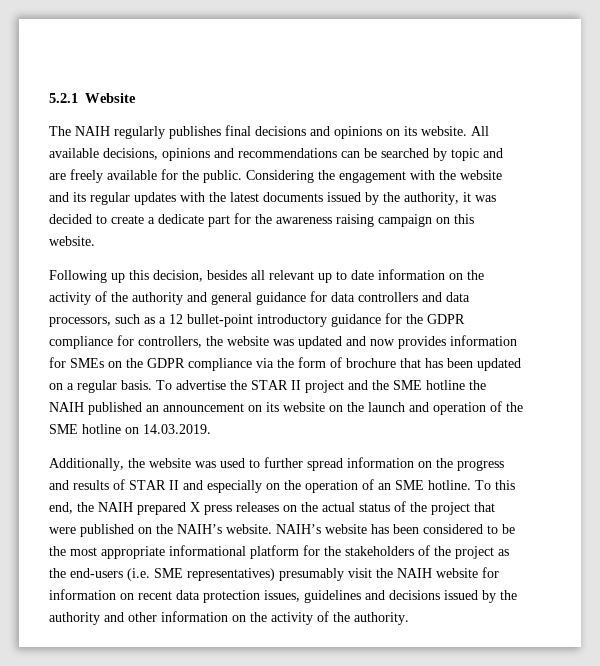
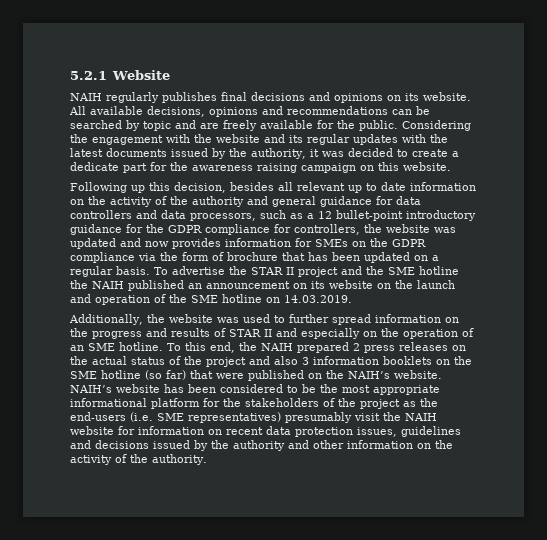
[49,126,71,136] The -> (171, 75) none
[190,502,200,512] X -> [353,343,360,351] 2
(470, 508) none -> [249,356,472,365] [70,370,186,380] and also 3 information booklets on the SME hotline (so far)

